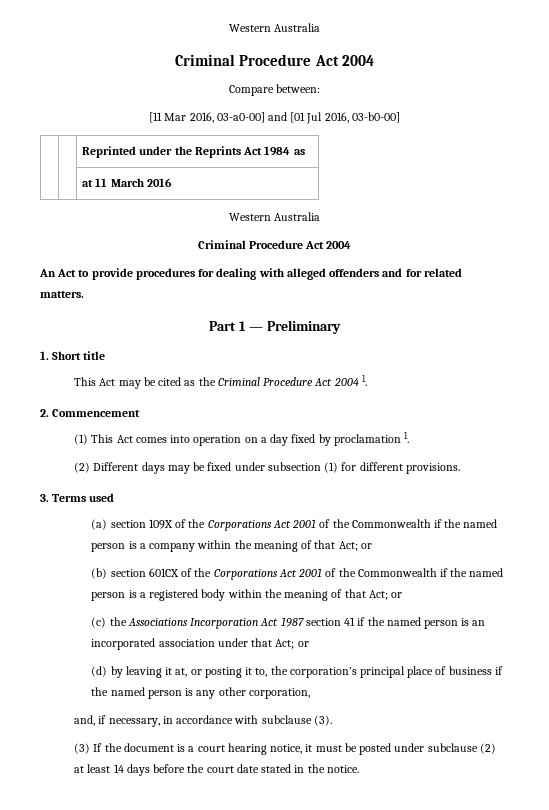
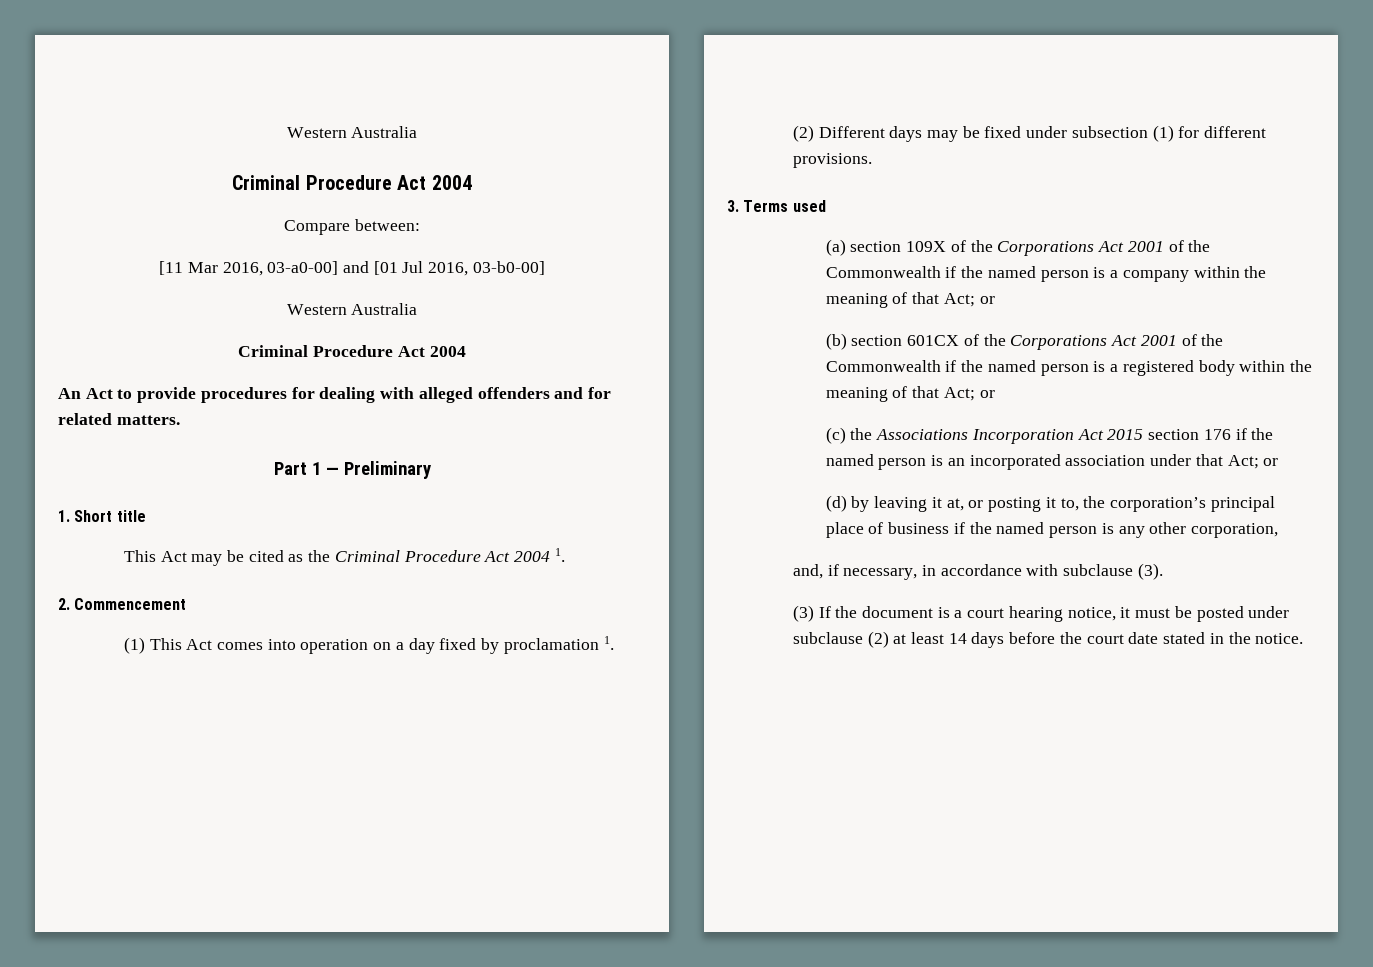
[82,146,305,158] [82,178,172,187] // | | Reprinted under the Reprints Act 1984 as // | | at 11 March 2016 -> (545, 268) none
[280,617,356,627] 1987 section 41 -> [1107,429,1231,440] 2015 section 176

